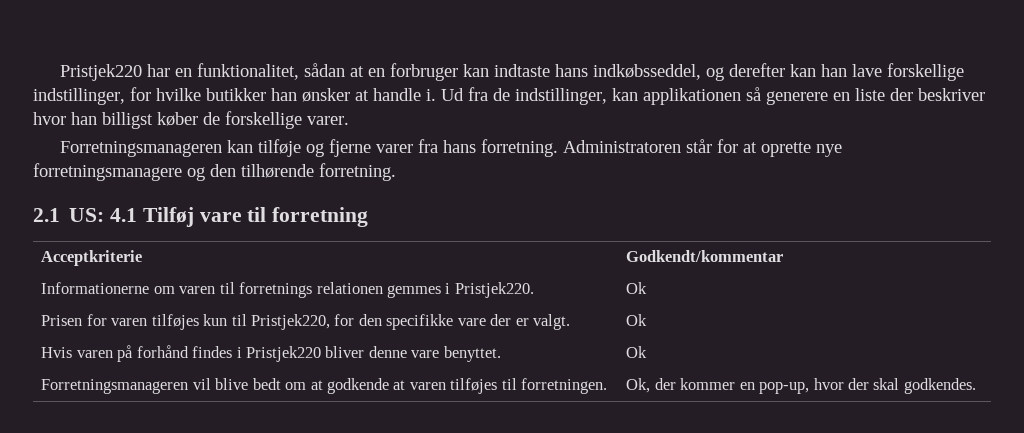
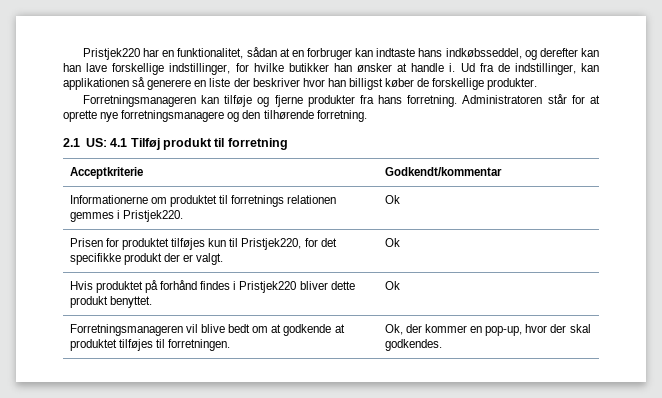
[307,116,349,125] varer. -> [487,78,538,90] produkter.
[375,144,413,153] varer -> [307,95,355,107] produkter
[199,212,242,222] vare -> [162,138,212,150] produkt
[179,286,216,294] varen -> [170,195,218,207] produktet
[111,318,148,326] varen -> [122,238,170,250] produktet
[358,314,486,330] den specifikke vare -> [320,238,337,247] [69,253,162,265] det specifikke produkt
[76,350,113,358] varen -> [95,281,143,293] produktet
[368,346,440,358] denne vare -> [330,281,355,290] [69,296,108,308] dette produkt
[409,382,446,390] varen -> [69,339,117,351] produktet

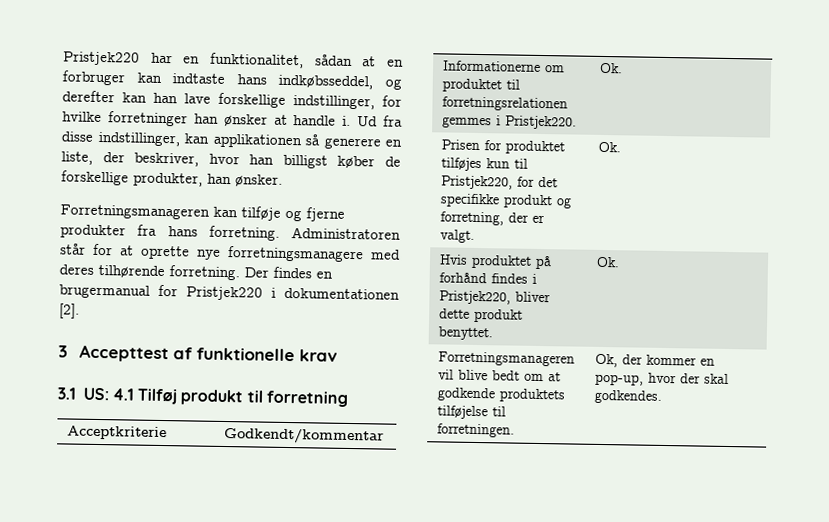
[288,63,329,72] butikker -> [107,111,188,127] forretninger
[497,63,510,72] de -> [61,131,94,142] disse
[209,78,300,87] liste der beskriver -> [61,151,200,167] liste, der beskriver,
[487,78,538,90] produkter. -> [133,172,283,187] produkter, han ønsker.
[227,110,261,122] og den -> [371,249,401,260] [59,264,94,275] med deres
[63,138,80,147] // 2.1 -> [244,266,333,279] [59,284,400,301] [59,303,80,319] [58,344,338,363] [57,387,76,400] Der findes en brugermanual for Pristjek220 i dokumentationen [2]. // 3 Accepttest af funktionelle krav // 3.1
[231,195,337,207] forretnings relationen -> [442,96,569,112] forretningsrelationen
[384,195,400,204] Ok -> [600,62,624,74] Ok.
(162, 259) none -> [556,197,573,209] [440,211,505,226] og forretning,
[384,238,400,247] Ok -> [598,141,622,153] Ok.
[239,281,297,293] Pristjek220 -> [439,290,512,305] Pristjek220,
[384,281,400,290] Ok -> [596,256,621,268] Ok.
[334,324,345,333] [69,339,153,351] at produktet tilføjes -> [499,388,566,403] [437,405,489,420] produktets tilføjelse

